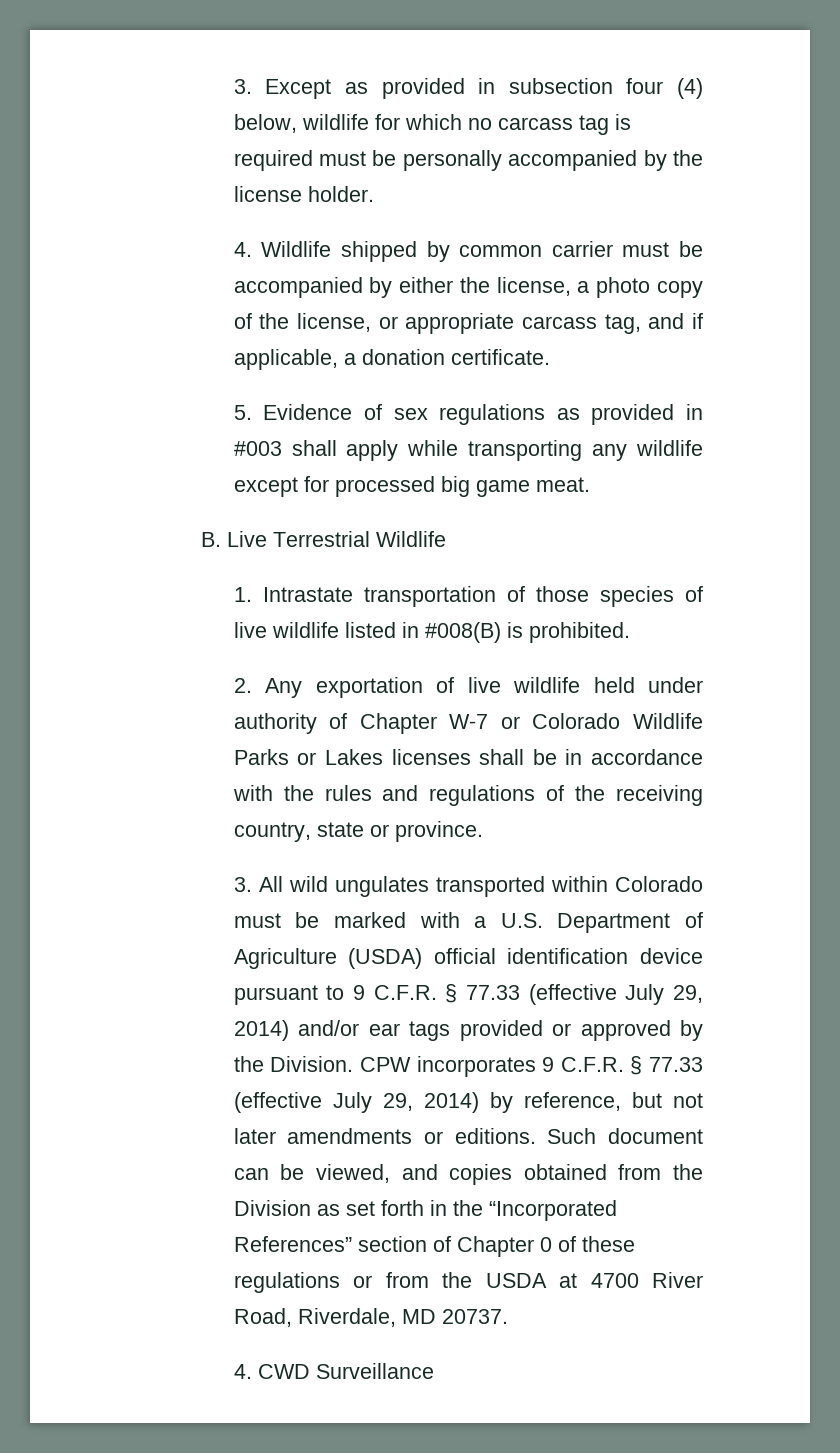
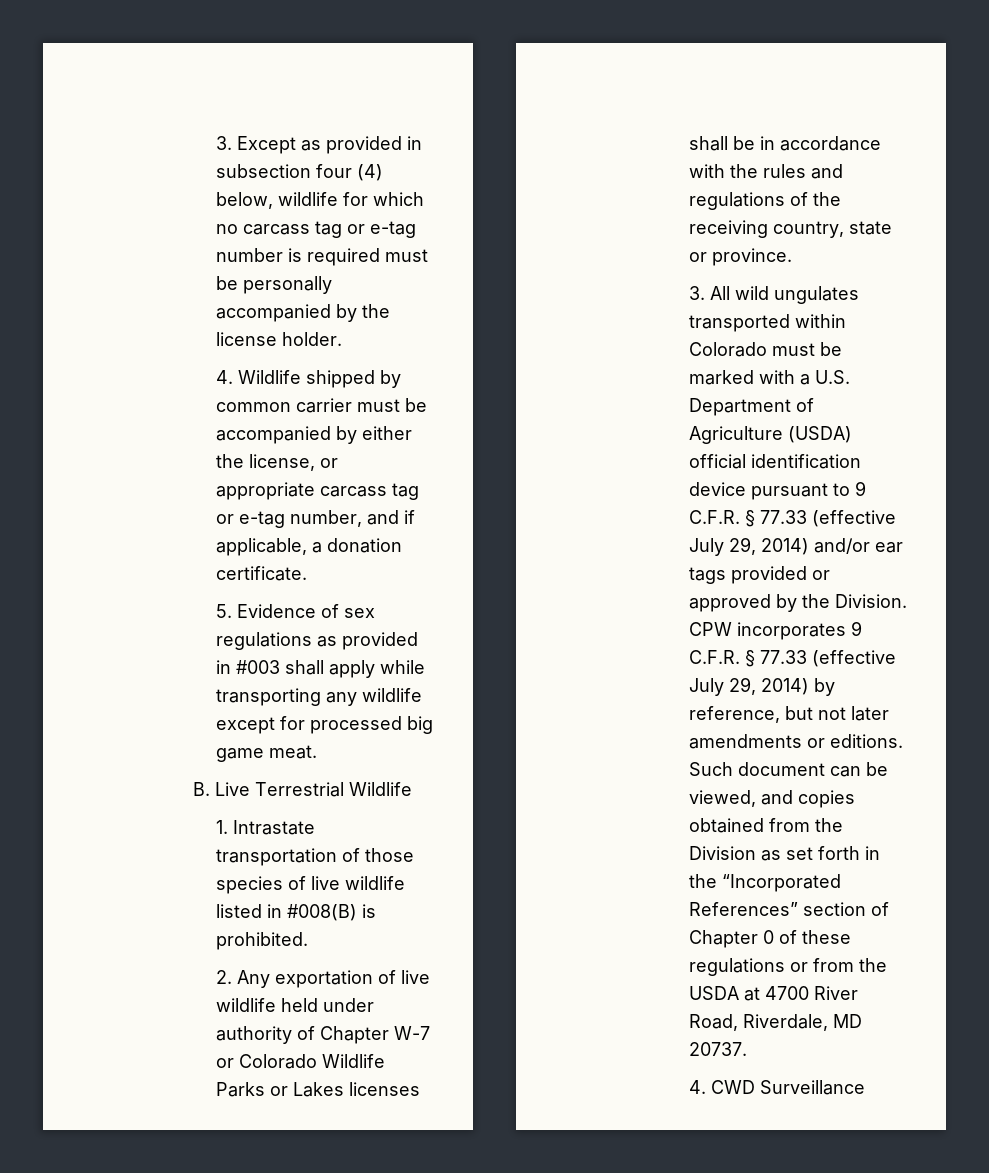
(609, 125) none -> [347,221,417,238] [216,248,284,262] or e-tag number
[577,277,703,298] [233,313,641,334] a photo copy of the license, or appropriate carcass tag, -> [320,458,339,468] [216,482,420,500] [216,510,363,528] or appropriate carcass tag or e-tag number,

